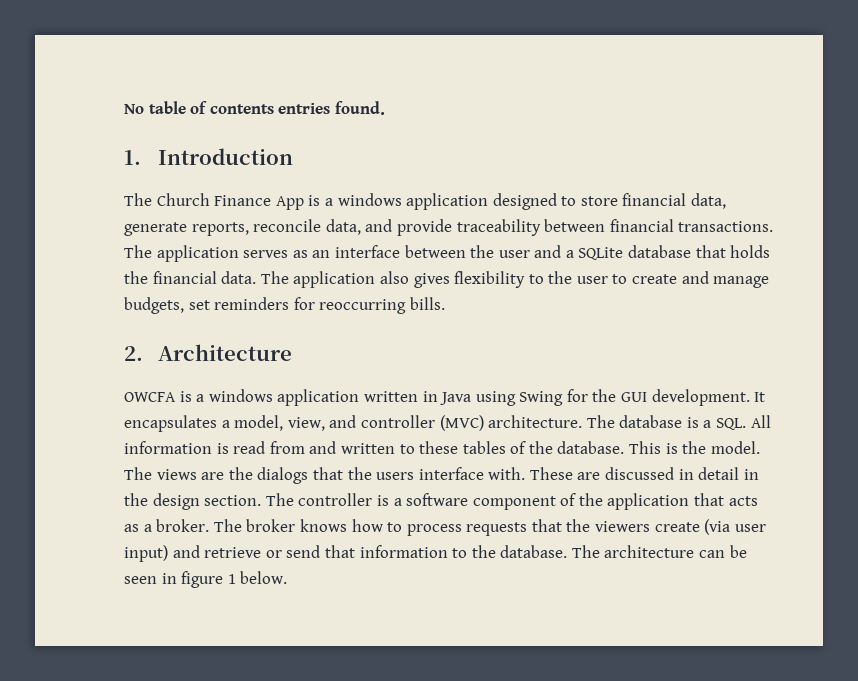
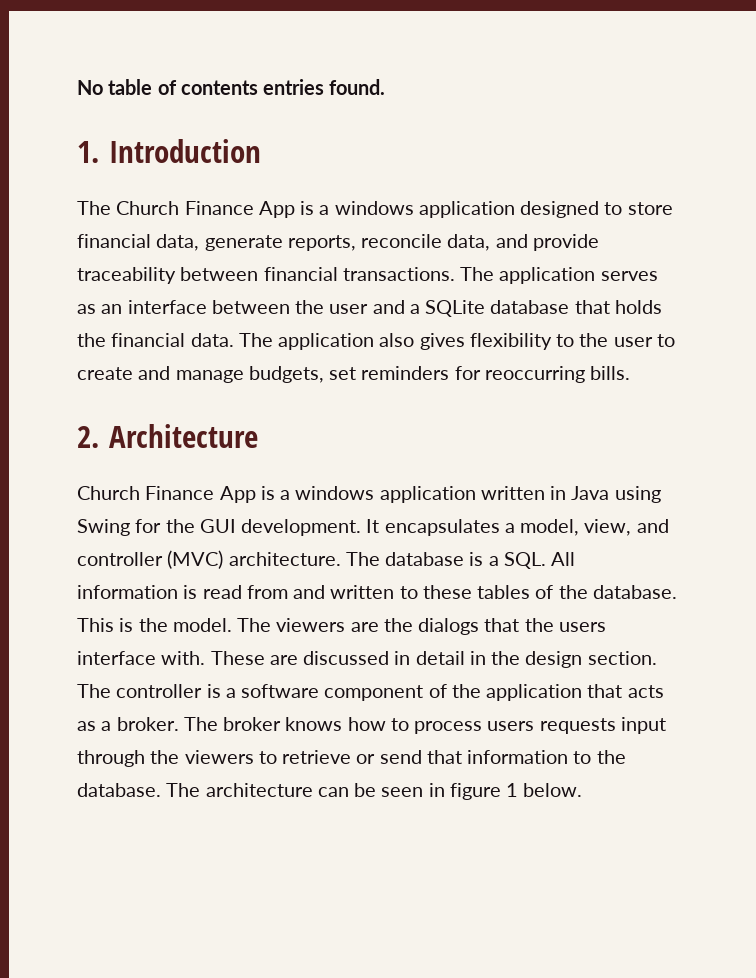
[124,392,176,402] OWCFA -> [77,486,256,503] Church Finance App
[156,469,197,480] views -> [276,618,346,632] viewers
[466,519,766,536] [124,545,200,562] requests that the viewers create (via user input) and -> [487,717,666,734] [77,750,277,767] users requests input through the viewers to

